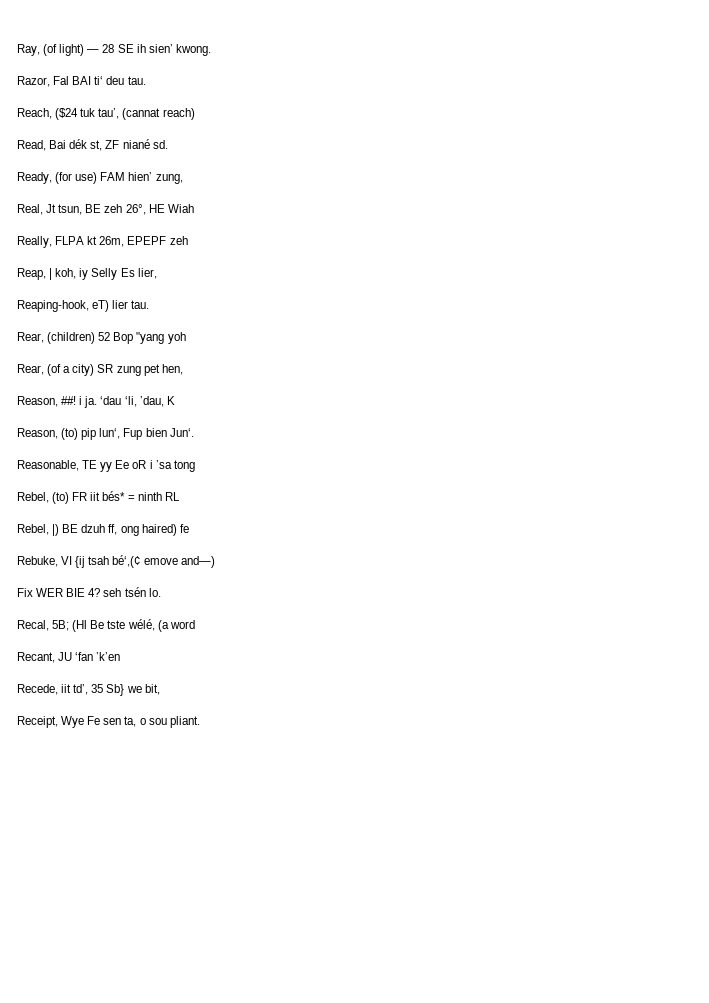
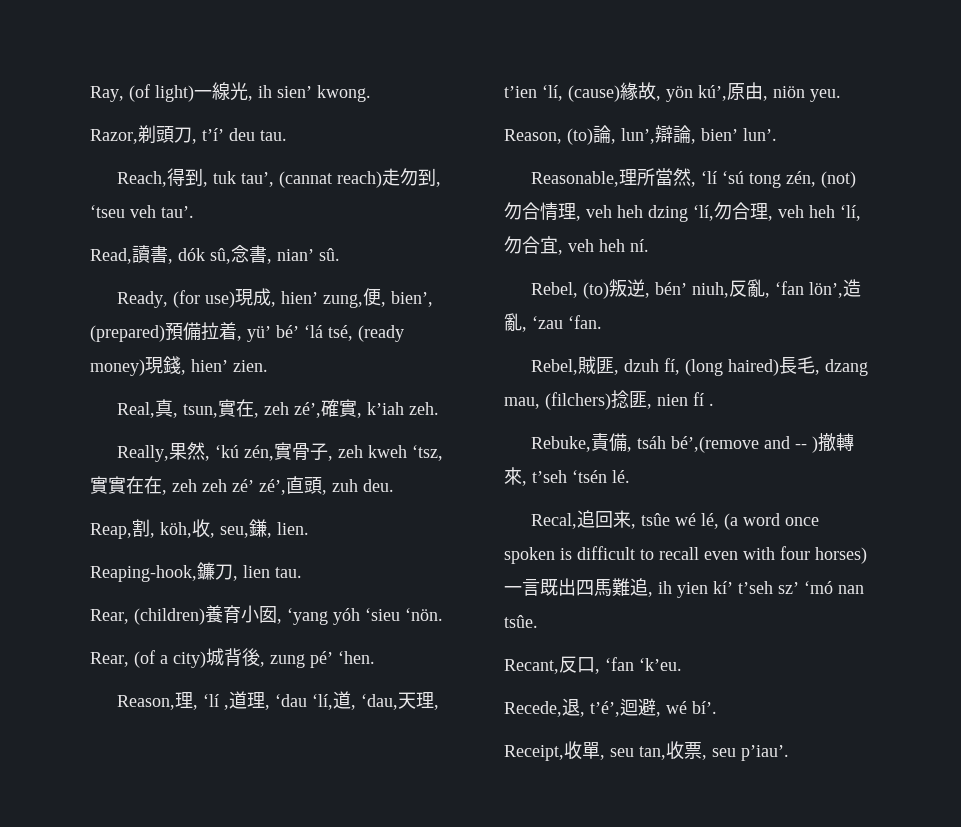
[87,44,134,53] — 28 SE -> [194,82,253,101] 一線光,
[53,76,104,85] Fal BAI ti‘ -> [138,125,224,144] 剃頭刀, t’í’
[55,108,79,120] ($24 -> [167,168,209,187] 得到,
[17,139,168,151] // Read, Bai dék st, ZF niané sd. -> [382,168,442,187] [90,205,194,218] [90,245,340,264] 走勿到, ‘tseu veh tau’. // Read,讀書, dók sû,念書, nian’ sû.
[100,172,126,181] FAM -> [235,288,277,307] 現成,
[17,204,194,215] [17,236,188,248] [17,268,157,280] [17,300,150,312] [17,332,186,344] [17,364,183,376] [17,396,175,408] [17,428,194,440] [17,460,195,472] [17,491,180,504] [17,524,189,536] [17,555,215,568] [17,587,161,597] [17,619,195,632] [17,652,121,663] [17,684,160,696] [17,716,200,728] // Real, Jt tsun, BE zeh 26°, HE Wiah // Really, FLPA kt 26m, EPEPF zeh // Reap, | koh, iy Selly Es lier, // Reaping-hook, eT) lier tau. // Rear, (children) 52 Bop "yang yoh // Rear, (of a city) SR zung pet hen, // Reason, ##! i ja. ‘dau ‘li, ’dau, K // Reason, (to) pip lun‘, Fup bien Jun‘. // Reasonable, TE yy Ee oR i ’sa tong // Rebel, (to) FR iit bés* = ninth RL // Rebel, |) BE dzuh ff, ong haired) fe // Rebuke, VI {ij tsah bé‘,(¢ emove and—) // Fix WER BIE 4? seh tsén lo. // Recal, 5B; (Hl Be tste wélé, (a word // Recant, JU ‘fan ’k’en // Recede, iit td’, 35 Sb} we bit, // Receipt, Wye Fe sen ta, o sou pliant. -> [363,288,434,307] [90,322,404,342] [90,356,268,376] [117,399,440,418] [117,442,444,462] [90,476,394,495] [90,519,309,539] [90,562,302,582] [90,605,443,625] [90,648,375,668] [117,691,440,710] [504,82,841,102] [504,125,777,145] [531,168,857,188] [504,202,861,222] [504,236,649,255] [531,279,862,299] [504,313,602,332] [531,356,869,376] [504,390,714,410] [531,433,855,453] [504,467,630,486] [531,510,820,530] [504,546,867,564] [504,578,864,598] [504,615,538,628] [504,656,682,674] [504,698,717,717] [504,741,789,761] 便, bien’, (prepared)預備拉着, yü’ bé’ ‘lá tsé, (ready money)現錢, hien’ zien. // Real,真, tsun,實在, zeh zé’,確實, k’iah zeh. // Really,果然, ‘kú zén,實骨子, zeh kweh ‘tsz,實實在在, zeh zeh zé’ zé’,直頭, zuh deu. // Reap,割, köh,收, seu,鎌, lien. // Reaping-hook,鐮刀, lien tau. // Rear, (children)養育小囡, ‘yang yóh ‘sieu ‘nön. // Rear, (of a city)城背後, zung pé’ ‘hen. // Reason,理, ‘lí ,道理, ‘dau ‘lí,道, ‘dau,天理, t’ien ‘lí, (cause)緣故, yön kú’,原由, niön yeu. // Reason, (to)論, lun’,辯論, bien’ lun’. // Reasonable,理所當然, ‘lí ‘sú tong zén, (not)勿合情理, veh heh dzing ‘lí,勿合理, veh heh ‘lí,勿合宜, veh heh ní. // Rebel, (to)叛逆, bén’ niuh,反亂, ‘fan lön’,造亂, ‘zau ‘fan. // Rebel,賊匪, dzuh fí, (long haired)長毛, dzang mau, (filchers)捻匪, nien fí . // Rebuke,責備, tsáh bé’,(remove and -- )撤轉來, t’seh ‘tsén lé. // Recal,追回来, tsûe wé lé, (a word once spoken is difficult to recall even with four horses)一言既出四馬難追, ih yien kí’ t’seh sz’ ‘mó nan tsûe. // Recant,反口, ‘fan ‘k’eu. // Recede,退, t’é’,迴避, wé bí’. // Receipt,收單, seu tan,收票, seu p’iau’.

